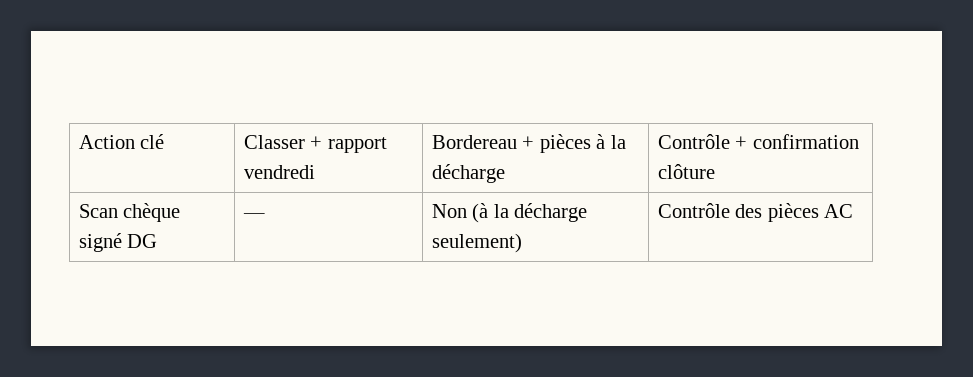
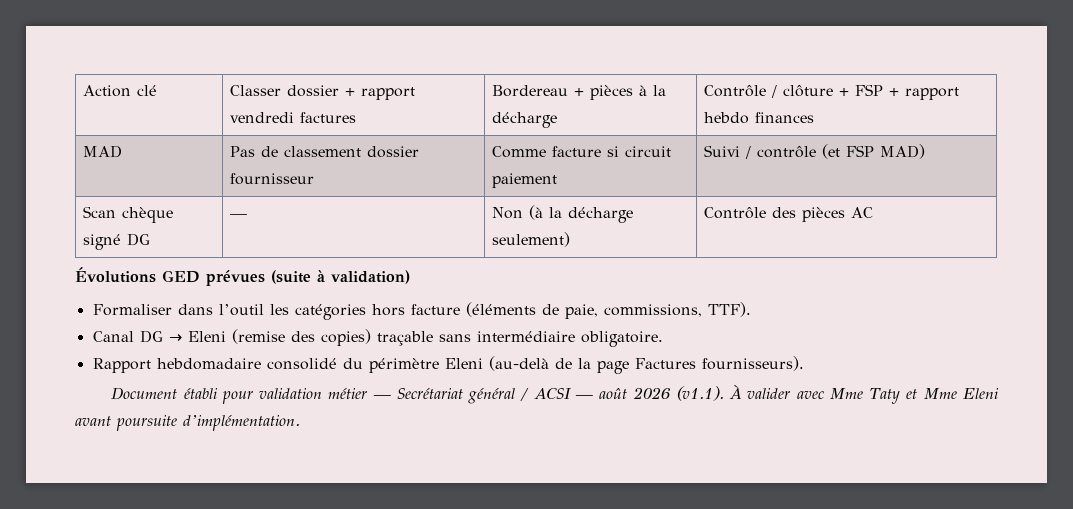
(305, 142) none -> [286,85,339,97] dossier
(315, 172) none -> [299,112,356,123] factures
[735,134,859,149] [657,164,715,179] + confirmation clôture -> [770,84,959,100] [703,112,814,124] [82,145,122,158] [229,146,419,158] [229,173,314,185] [491,146,671,158] [491,173,557,188] [703,144,925,159] / clôture + FSP + rapport hebdo finances // MAD | Pas de classement dossier fournisseur | Comme facture si circuit paiement | Suivi / contrôle (et FSP MAD)
(854, 211) none -> [75,267,410,286] [92,302,751,320] [92,329,663,347] [92,356,804,374] [111,385,999,404] [75,415,300,431] // Évolutions GED prévues (suite à validation) // Formaliser dans l’outil les catégories hors facture (éléments de paie, commissions, TTF). // Canal DG → Eleni (remise des copies) traçable sans intermédiaire obligatoire. // Rapport hebdomadaire consolidé du périmètre Eleni (au-delà de la page Factures fournisseurs). // Document établi pour validation métier — Secrétariat général / ACSI — août 2026 (v1.1). À valider avec Mme Taty et Mme Eleni avant poursuite d’implémentation.

